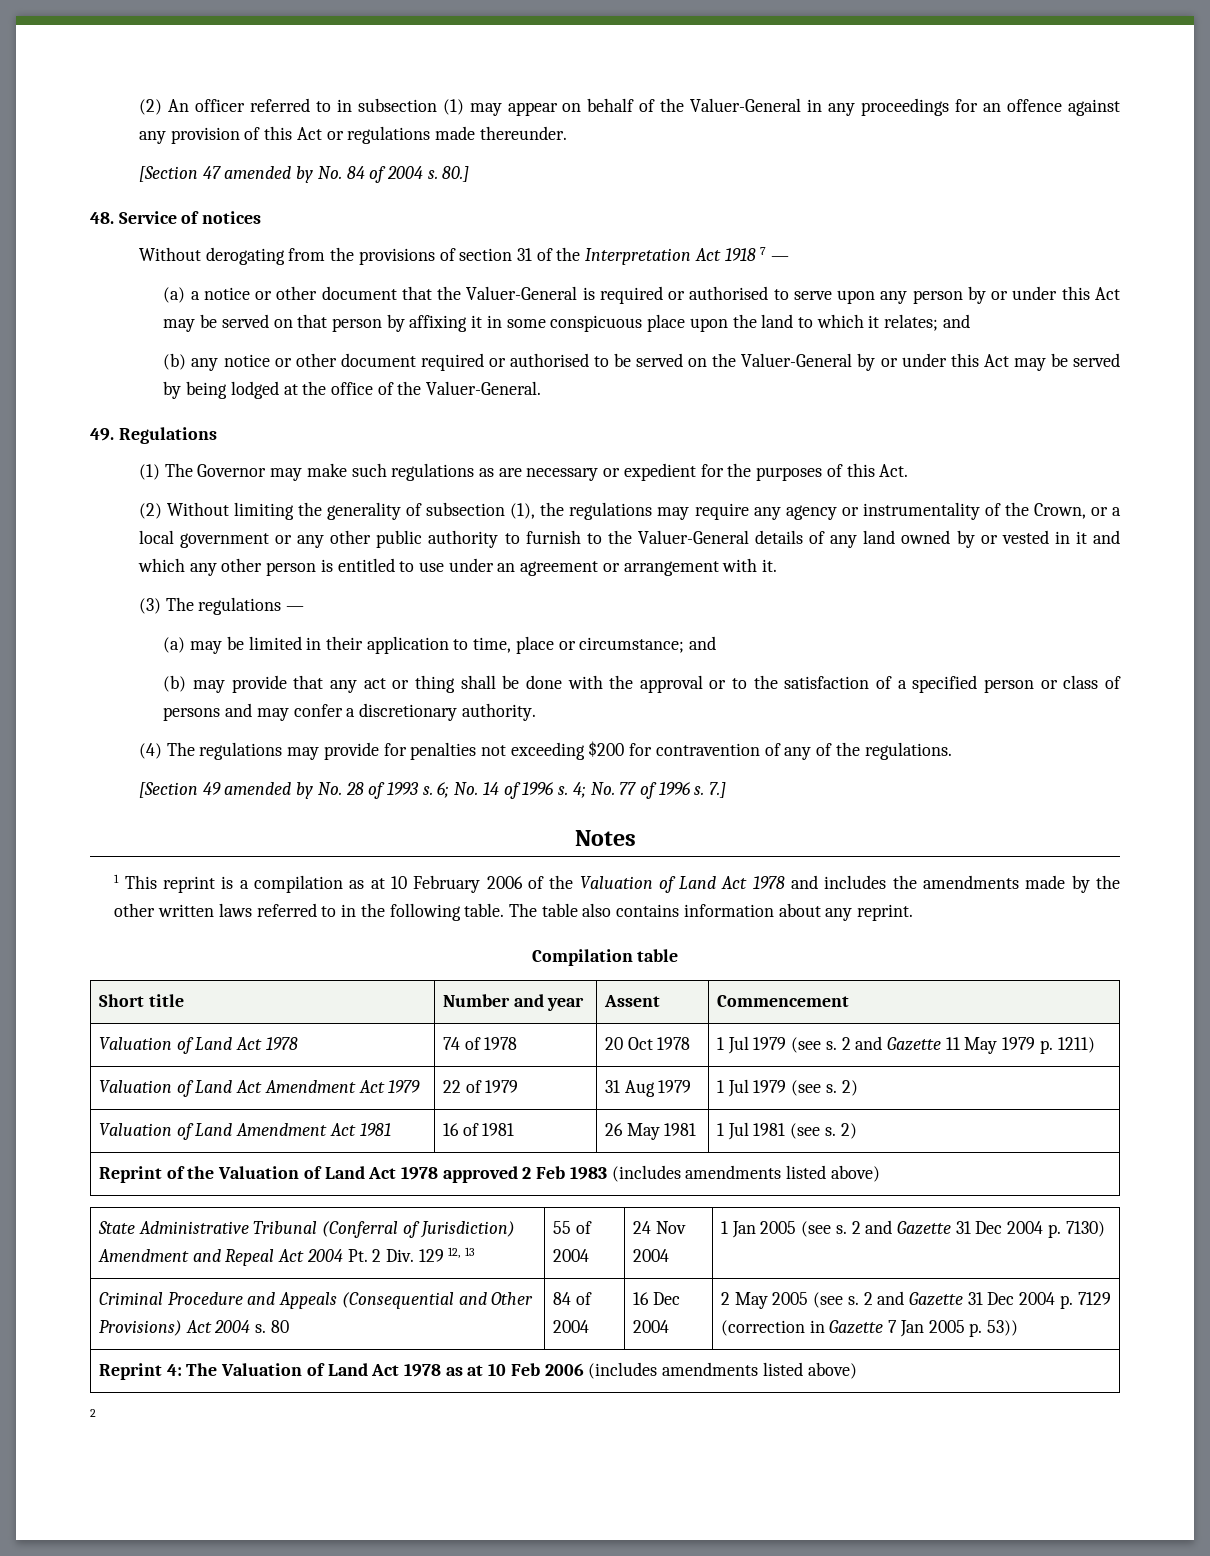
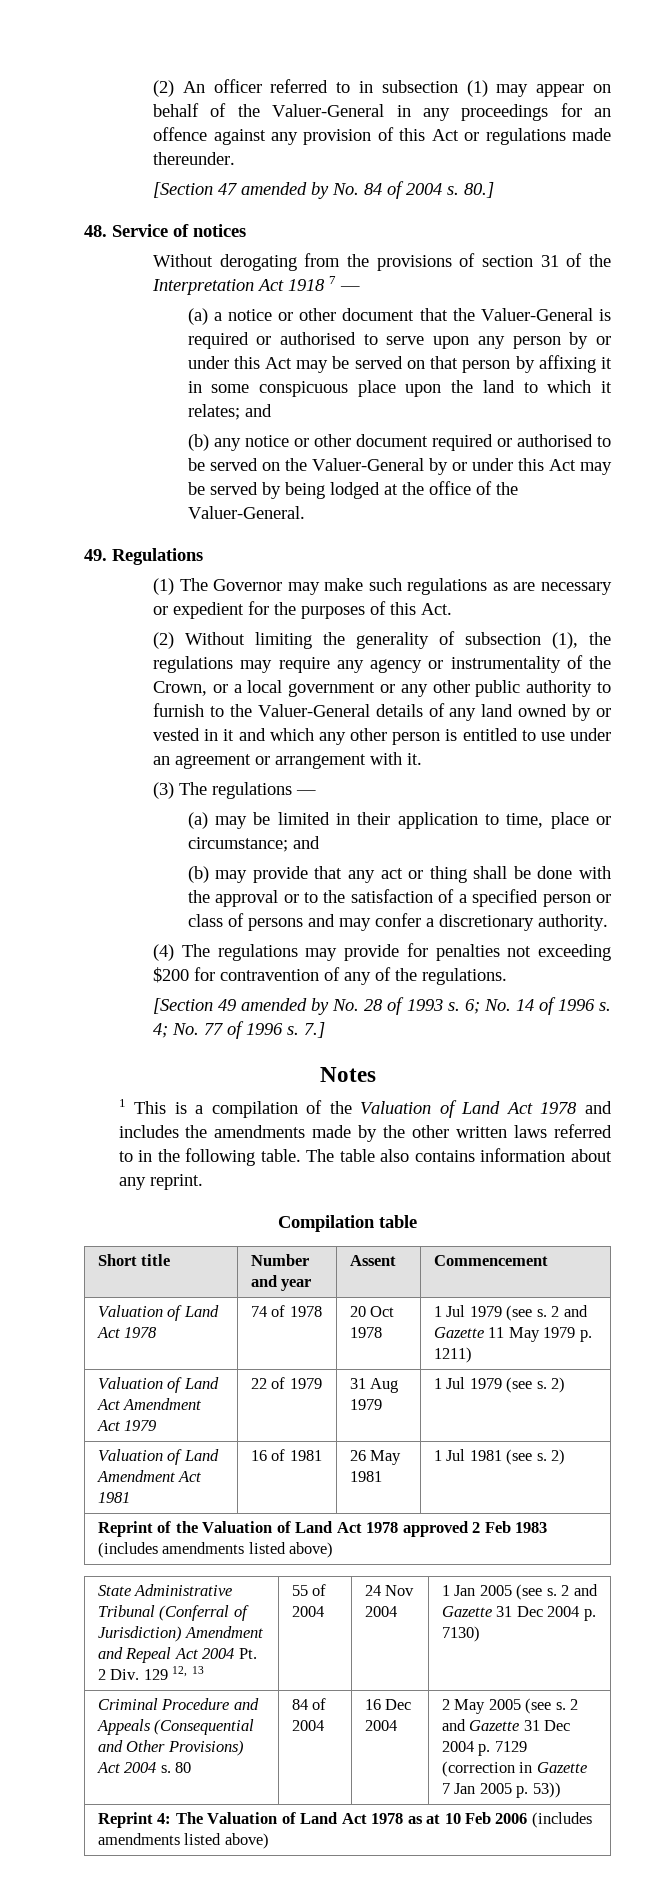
[163,876,216,893] reprint -> (167, 1107) none
[349,875,523,893] as at 10 February 2006 -> (298, 1109) none
[90,1409,96,1417] // 2 -> (269, 1841) none

